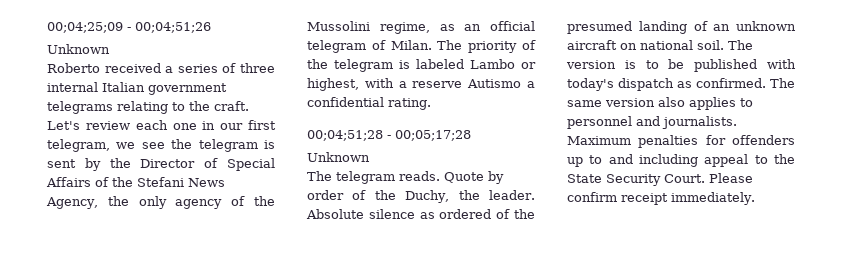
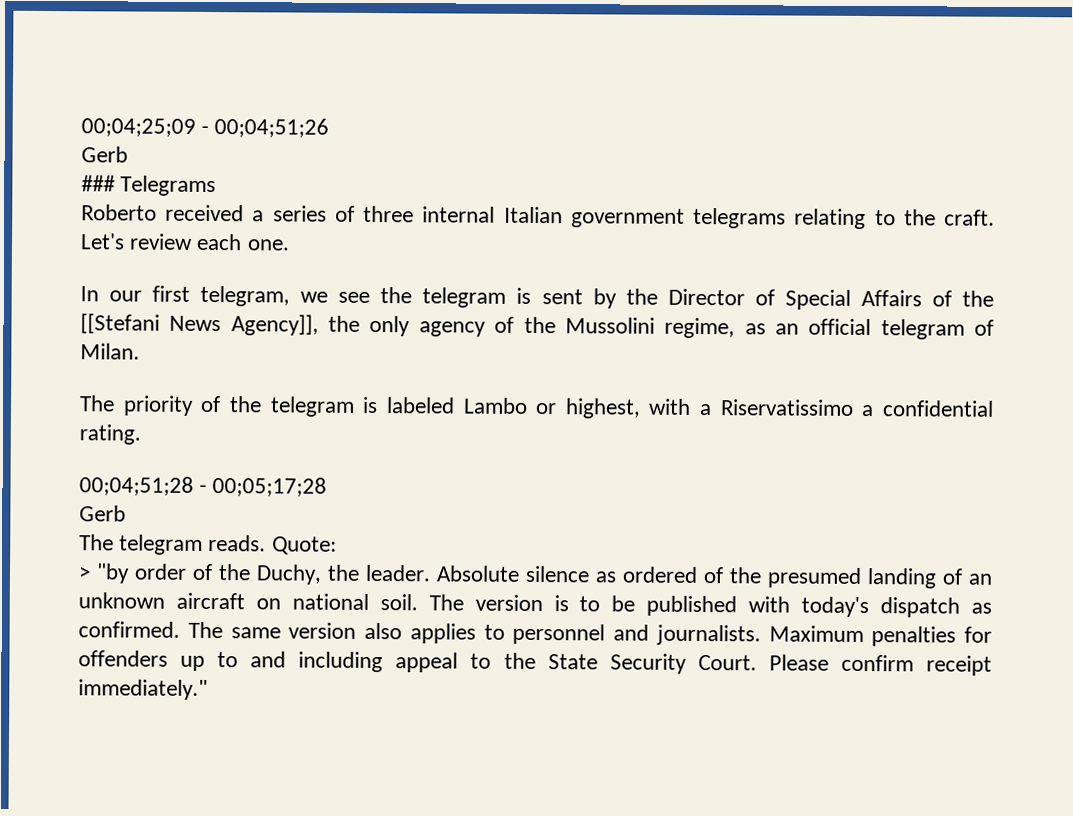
[47,44,110,54] Unknown -> [81,146,128,163] [81,175,217,197] Gerb // ### Telegrams
[172,121,216,130] one in -> [246,239,290,251] [80,286,99,302] one. // In
[137,177,225,187] [46,197,98,209] Stefani News Agency, -> [80,313,319,336] [[Stefani News Agency]],
(432, 45) none -> (140, 351) //
[412,79,522,88] reserve Autismo -> [719,399,854,416] Riservatissimo
[307,152,370,162] Unknown -> [79,505,126,522] Gerb
[444,171,504,184] Quote by -> [271,536,337,555] [78,563,130,584] Quote: // > "by
[671,192,755,205] immediately. -> [78,679,208,700] immediately."

